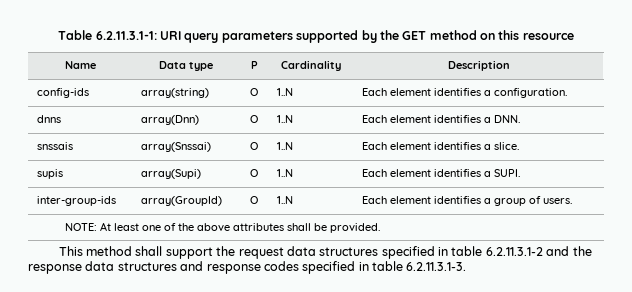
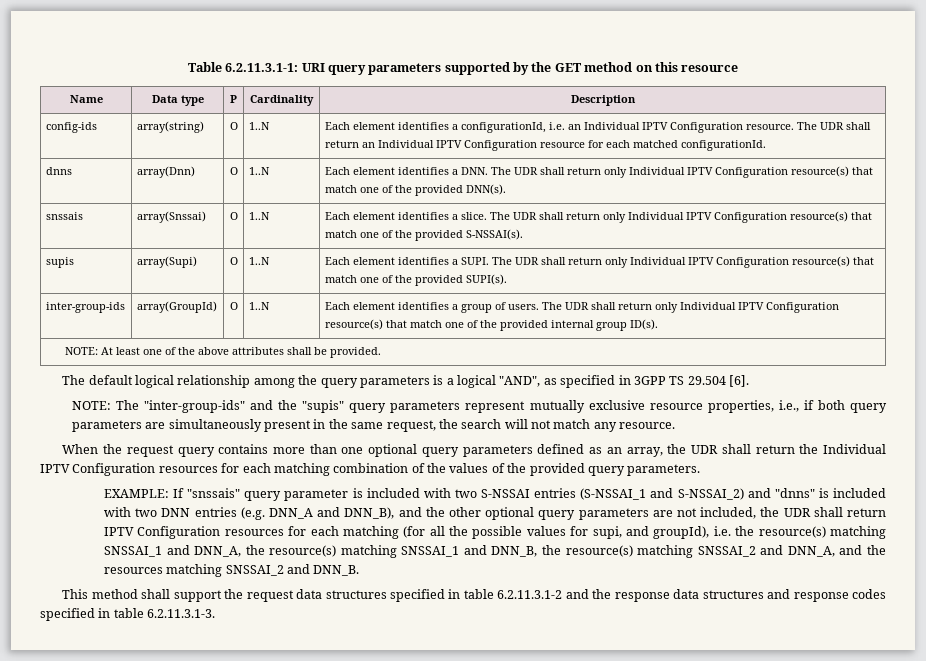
[494,88,568,98] configuration. -> [460,122,871,133] [324,140,766,151] configurationId, i.e. an Individual IPTV Configuration resource. The UDR shall return an Individual IPTV Configuration resource for each matched configurationId.
(521, 119) none -> [490,166,873,178] [324,184,506,196] The UDR shall return only Individual IPTV Configuration resource(s) that match one of the provided DNN(s).
(520, 146) none -> [489,211,872,223] [324,229,523,241] The UDR shall return only Individual IPTV Configuration resource(s) that match one of the provided S-NSSAI(s).
(521, 173) none -> [491,256,874,268] [324,274,507,286] The UDR shall return only Individual IPTV Configuration resource(s) that match one of the provided SUPI(s).
(573, 201) none -> [541,302,839,313] [324,319,658,331] The UDR shall return only Individual IPTV Configuration resource(s) that match one of the provided internal group ID(s).
(380, 228) none -> [62,375,750,388] [71,400,888,413] [71,419,676,432] [62,444,886,457] [40,463,701,476] [103,488,887,501] [103,507,886,520] [103,526,887,539] [103,545,887,558] [103,564,360,577] // The default logical relationship among the query parameters is a logical "AND", as specified in 3GPP TS 29.504 [6]. // NOTE: The "inter-group-ids" and the "supis" query parameters represent mutually exclusive resource properties, i.e., if both query parameters are simultaneously present in the same request, the search will not match any resource. // When the request query contains more than one optional query parameters defined as an array, the UDR shall return the Individual IPTV Configuration resources for each matching combination of the values of the provided query parameters. // EXAMPLE: If "snssais" query parameter is included with two S-NSSAI entries (S-NSSAI_1 and S-NSSAI_2) and "dnns" is included with two DNN entries (e.g. DNN_A and DNN_B), and the other optional query parameters are not included, the UDR shall return IPTV Configuration resources for each matching (for all the possible values for supi, and groupId), i.e. the resource(s) matching SNSSAI_1 and DNN_A, the resource(s) matching SNSSAI_1 and DNN_B, the resource(s) matching SNSSAI_2 and DNN_A, and the resources matching SNSSAI_2 and DNN_B.

